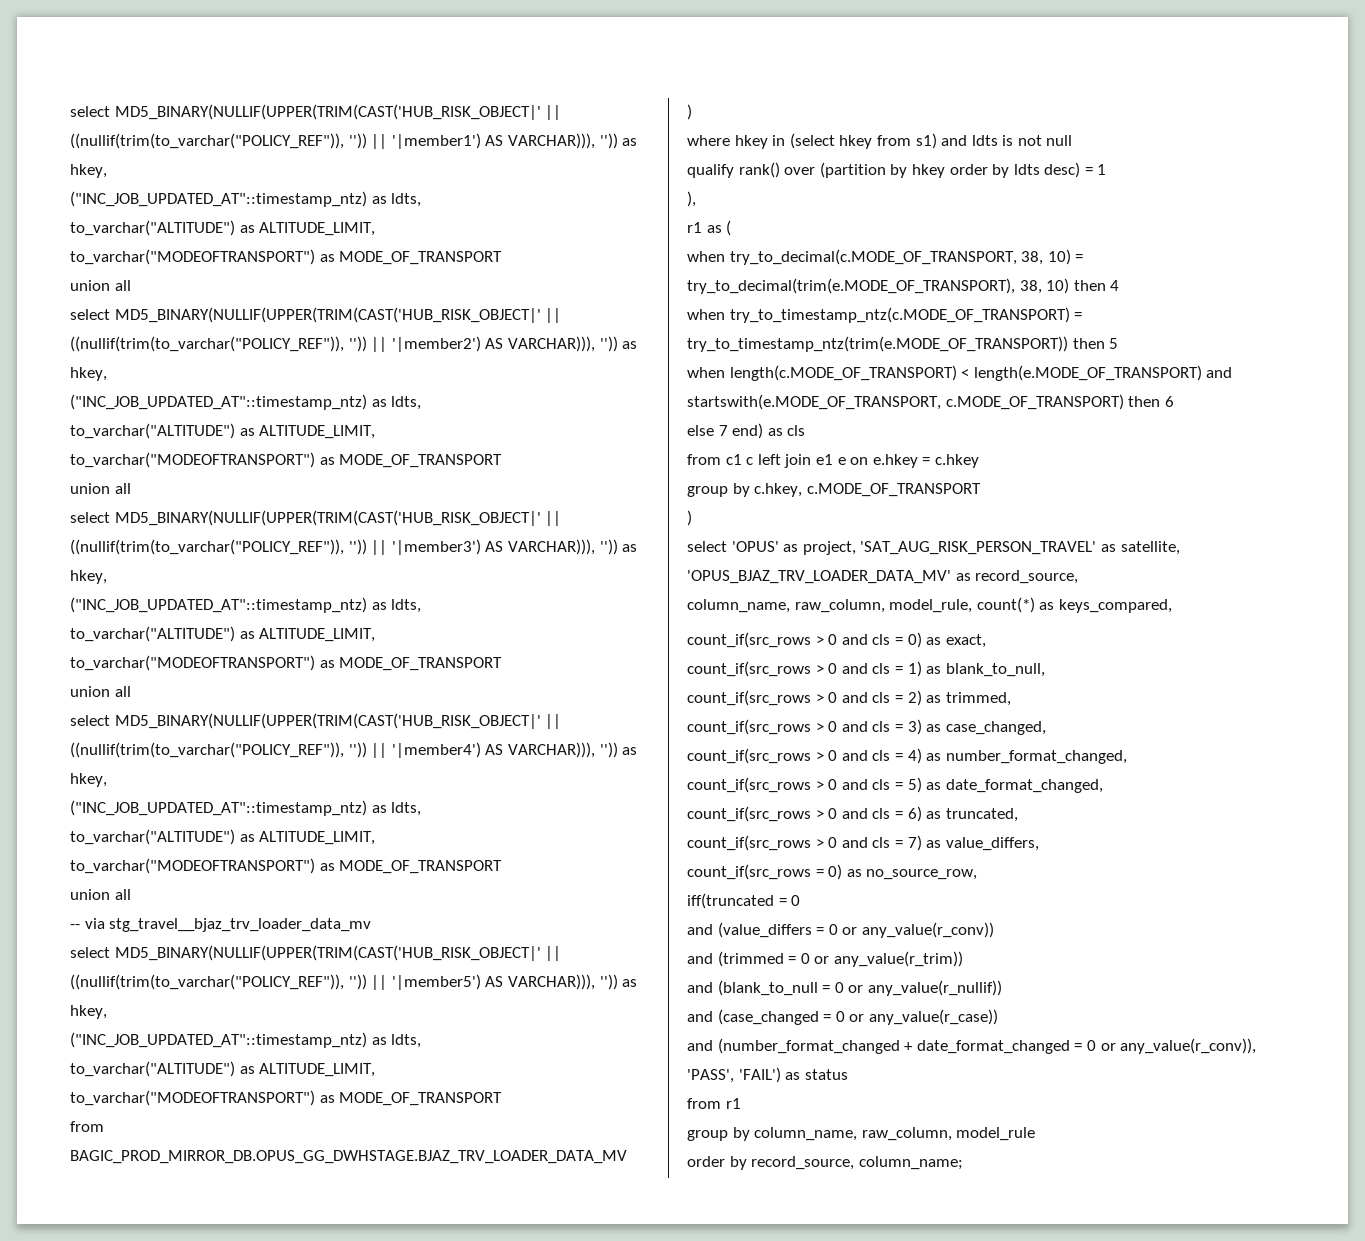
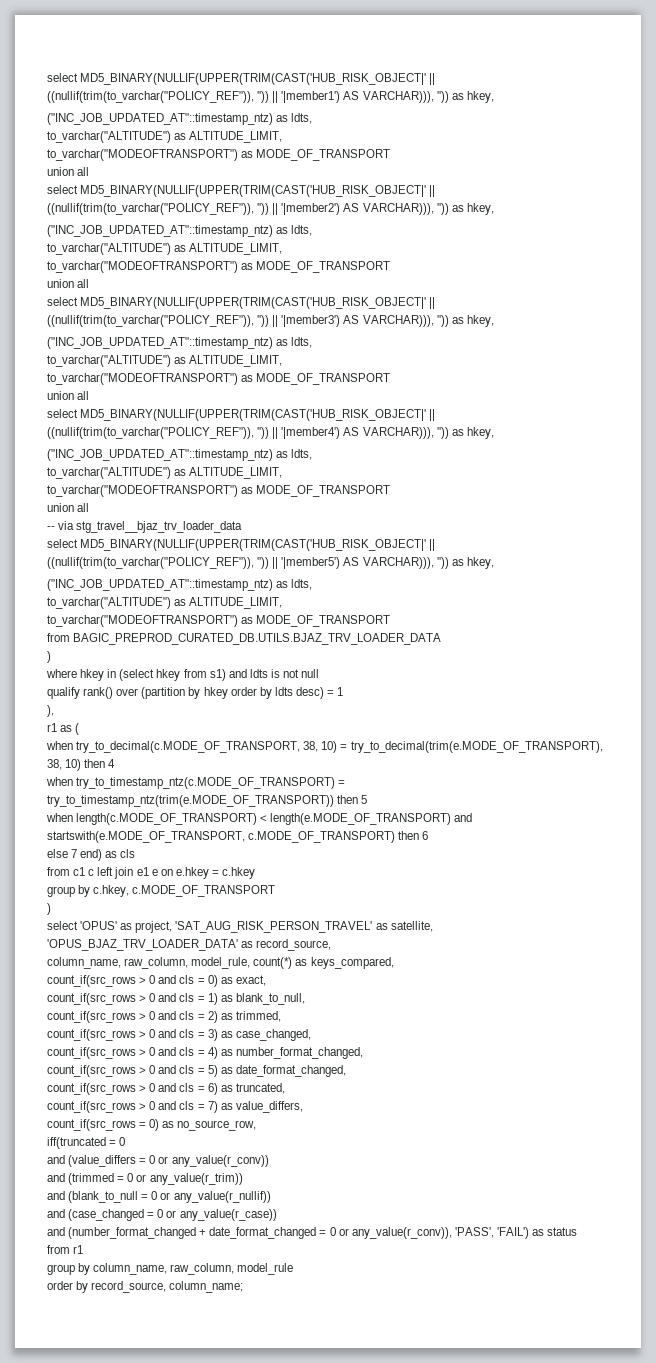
[109,918,372,932] stg_travel__bjaz_trv_loader_data_mv -> [76,521,243,533] stg_travel__bjaz_trv_loader_data
[70,1150,627,1164] BAGIC_PROD_MIRROR_DB.OPUS_GG_DWHSTAGE.BJAZ_TRV_LOADER_DATA_MV -> [73,633,442,645] BAGIC_PREPROD_CURATED_DB.UTILS.BJAZ_TRV_LOADER_DATA
[687,570,951,584] 'OPUS_BJAZ_TRV_LOADER_DATA_MV' -> [47,939,238,951] 'OPUS_BJAZ_TRV_LOADER_DATA'

